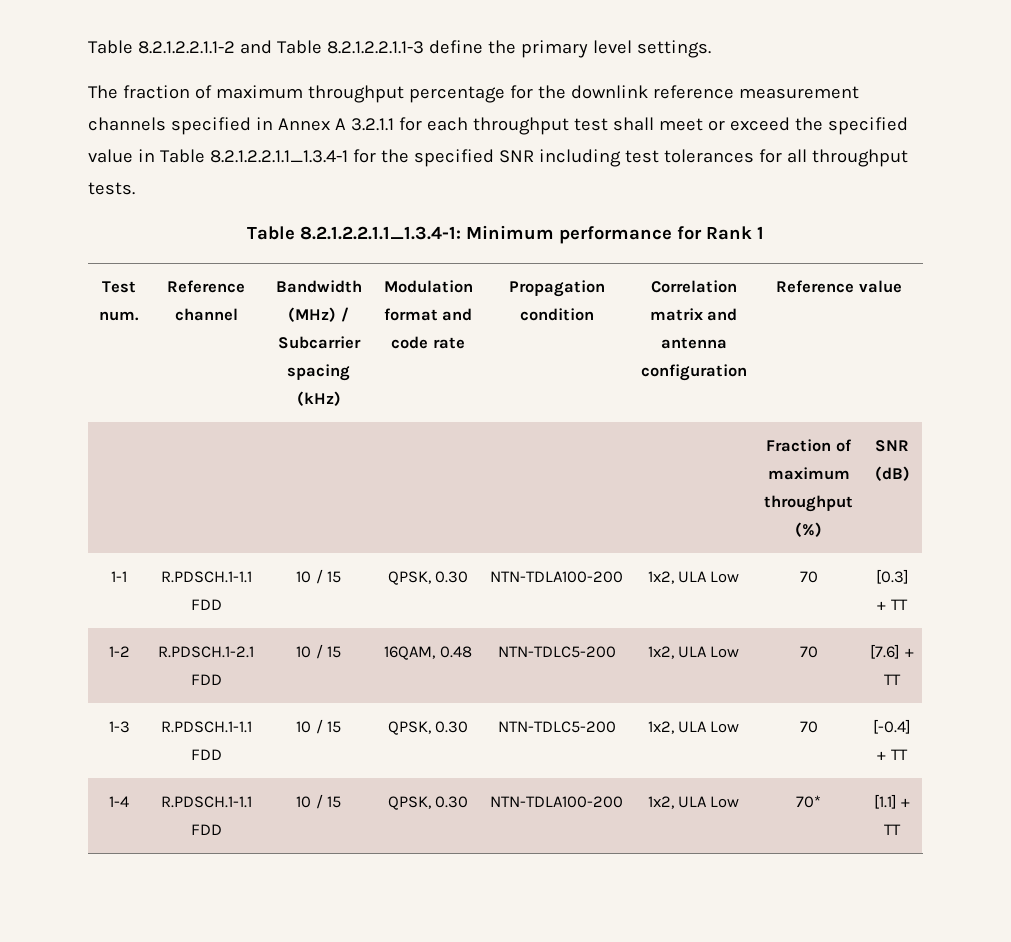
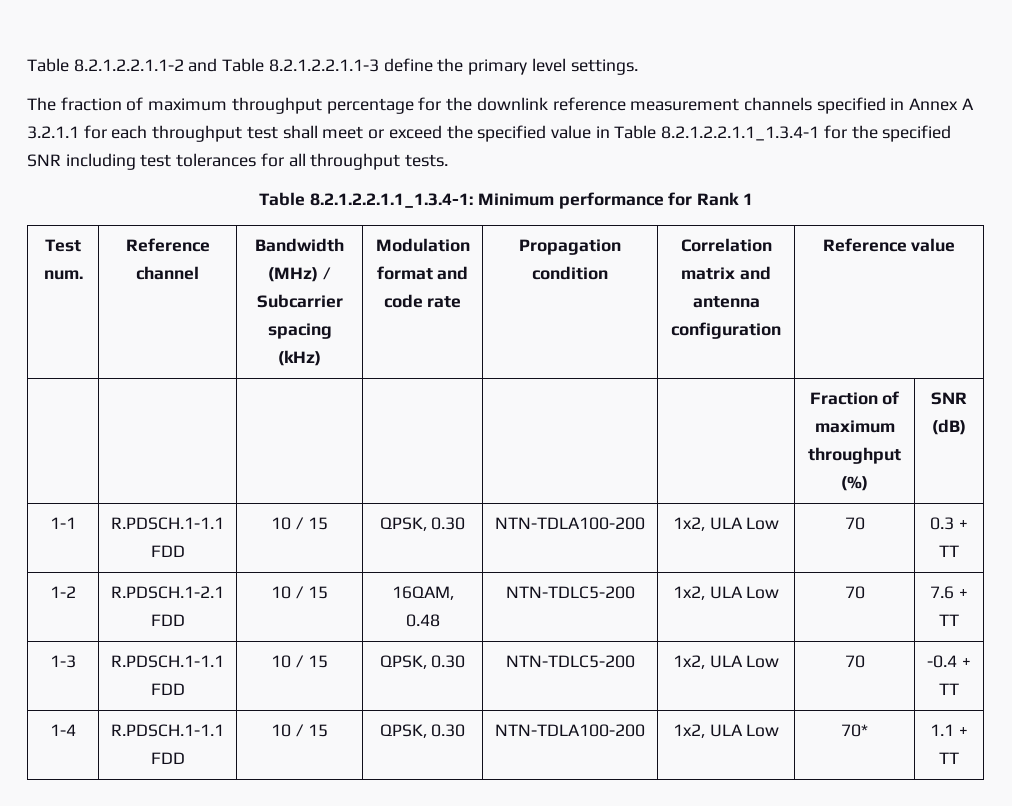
[875,569,909,584] [0.3] -> [930,517,955,530] 0.3
[870,644,901,659] [7.6] -> [930,586,955,599] 7.6
[873,719,911,734] [-0.4] -> [927,655,958,668] -0.4
[873,794,897,809] [1.1] -> [930,724,955,736] 1.1

